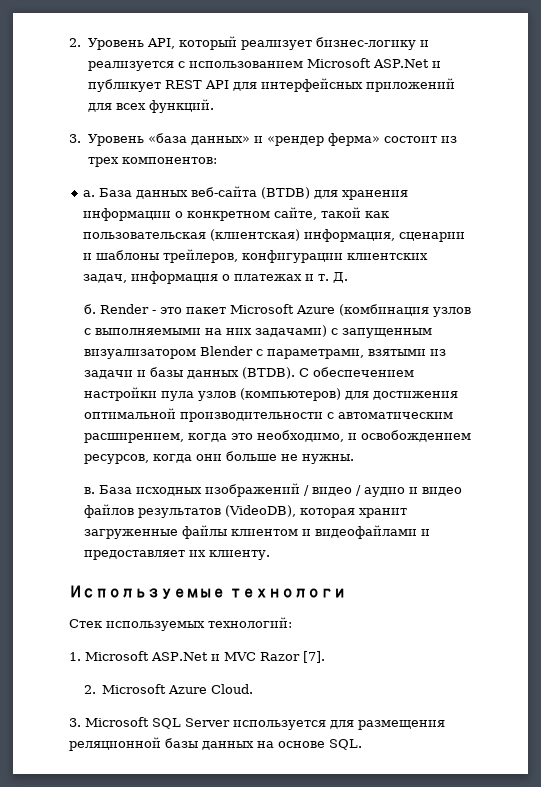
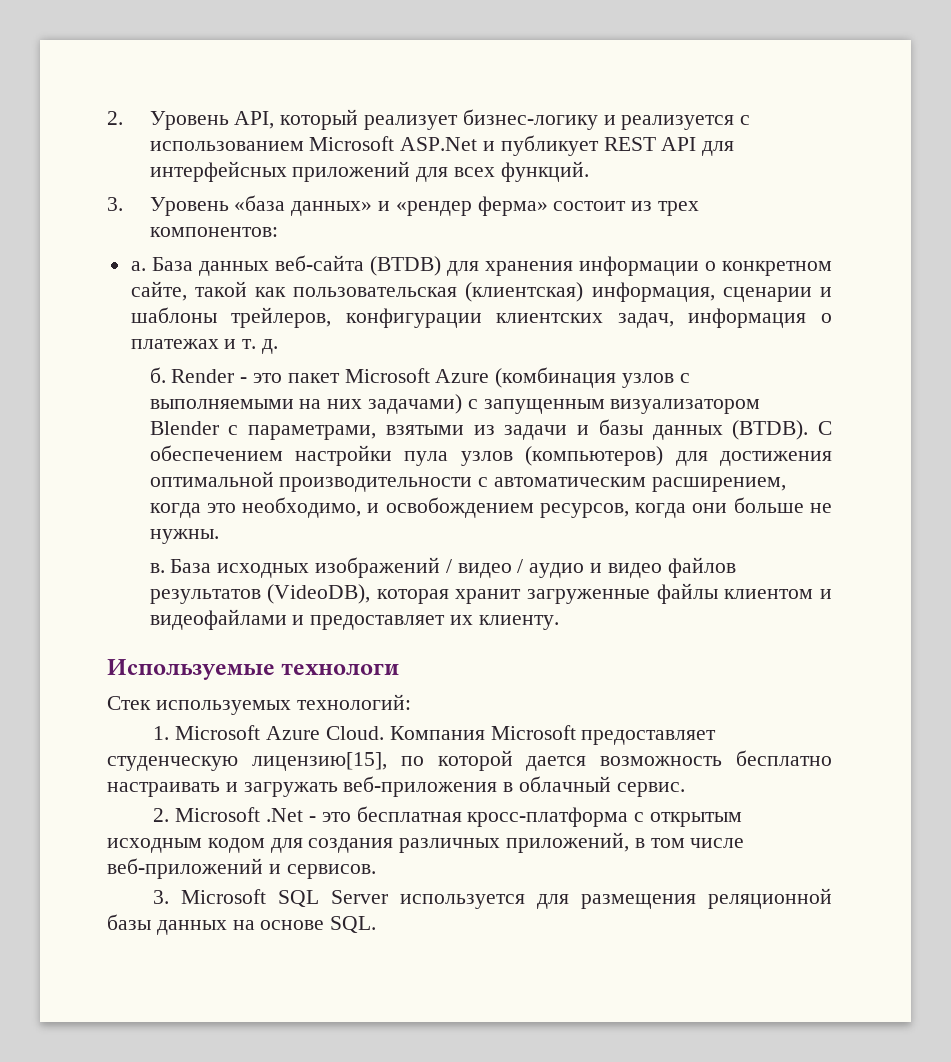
[333,272,349,283] Д. -> [262,339,279,354] д.
[151,651,325,663] [83,684,254,694] ASP.Net и MVC Razor [7]. // 2. Microsoft Azure Cloud. -> [266,725,717,745] [107,750,832,771] [107,776,685,797] [153,806,742,827] [107,832,745,853] [107,858,376,879] Azure Cloud. Компания Microsoft предоставляет студенческую лицензию[15], по которой дается возможность бесплатно настраивать и загружать веб-приложения в облачный сервис. // 2. Microsoft .Net - это бесплатная кросс-платформа с открытым исходным кодом для создания различных приложений, в том числе веб-приложений и сервисов.

